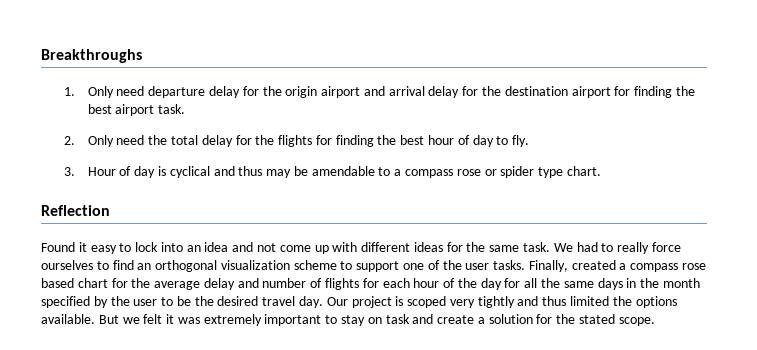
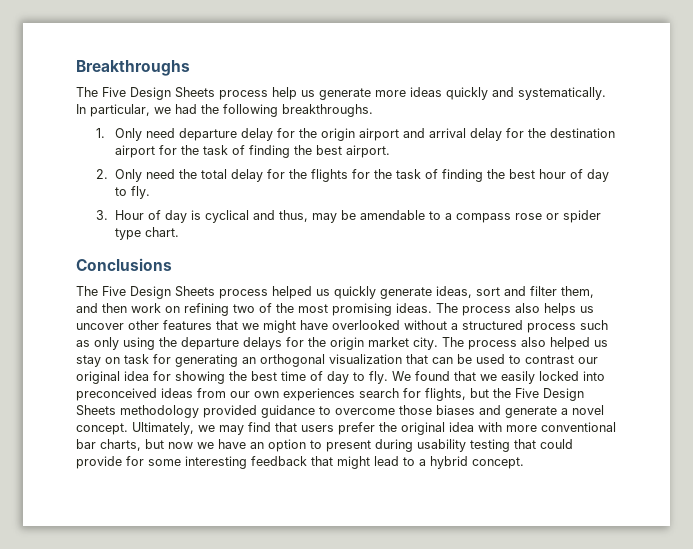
(142, 56) none -> [76,87,606,100] [76,104,373,117] // The Five Design Sheets process help us generate more ideas quickly and systematically. In particular, we had the following breakthroughs.
[634,86,695,98] [87,104,186,116] finding the best airport task. -> [181,145,391,158] the task of finding the best airport.
(332, 140) none -> [374,169,439,179] the task of
[238,166,263,176] thus -> [279,210,309,222] thus,
[41,205,110,216] [41,242,681,254] [41,260,707,272] [41,278,700,290] [41,296,677,308] [41,314,655,326] Reflection // Found it easy to lock into an idea and not come up with different ideas for the same task. We had to really force ourselves to find an orthogonal visualization scheme to support one of the user tasks. Finally, created a compass rose based chart for the average delay and number of flights for each hour of the day for all the same days in the month specified by the user to be the desired travel day. Our project is scoped very tightly and thus limited the options available. But we felt it was extremely important to stay on task and create a solution for the stated scope. -> [76,258,172,271] [76,286,594,299] [76,303,594,316] [76,320,608,333] [76,337,608,350] [76,354,598,367] [76,371,605,384] [76,388,584,401] [76,405,604,418] [76,422,616,435] [76,439,573,452] [76,456,524,469] Conclusions // The Five Design Sheets process helped us quickly generate ideas, sort and filter them, and then work on refining two of the most promising ideas. The process also helps us uncover other features that we might have overlooked without a structured process such as only using the departure delays for the origin market city. The process also helped us stay on task for generating an orthogonal visualization that can be used to contrast our original idea for showing the best time of day to fly. We found that we easily locked into preconceived ideas from our own experiences search for flights, but the Five Design Sheets methodology provided guidance to overcome those biases and generate a novel concept. Ultimately, we may find that users prefer the original idea with more conventional bar charts, but now we have an option to present during usability testing that could provide for some interesting feedback that might lead to a hybrid concept.

